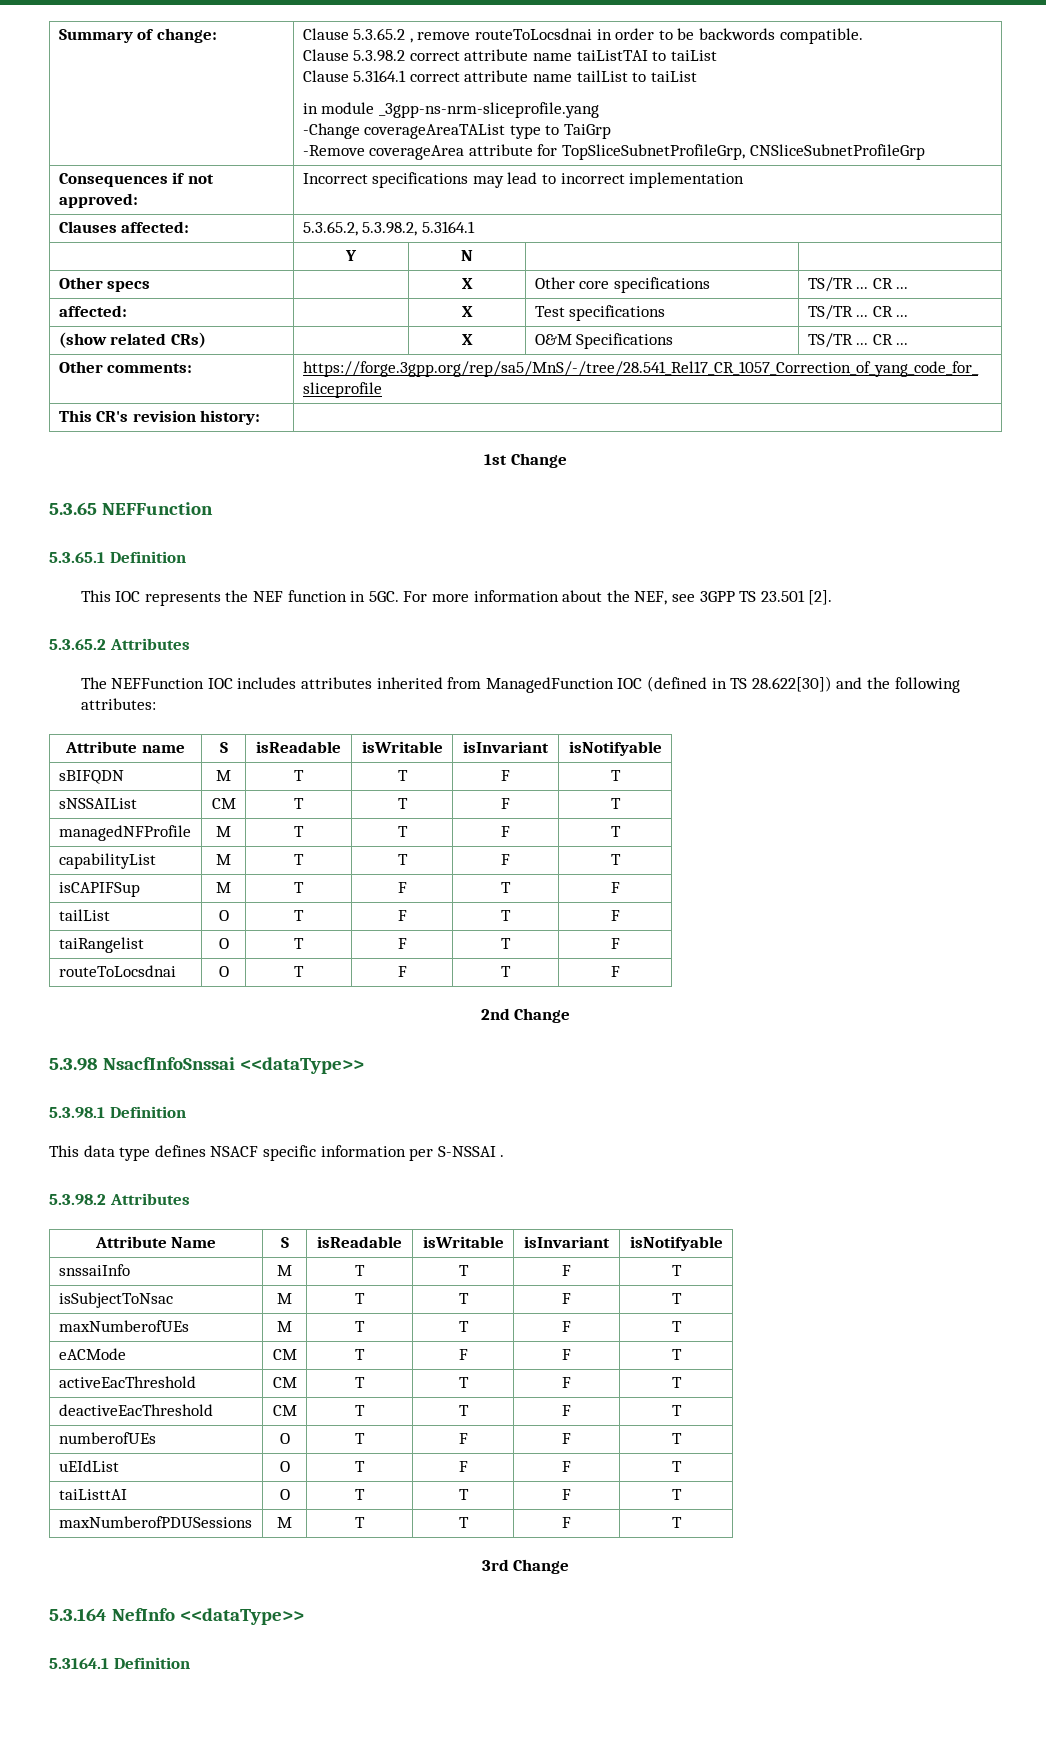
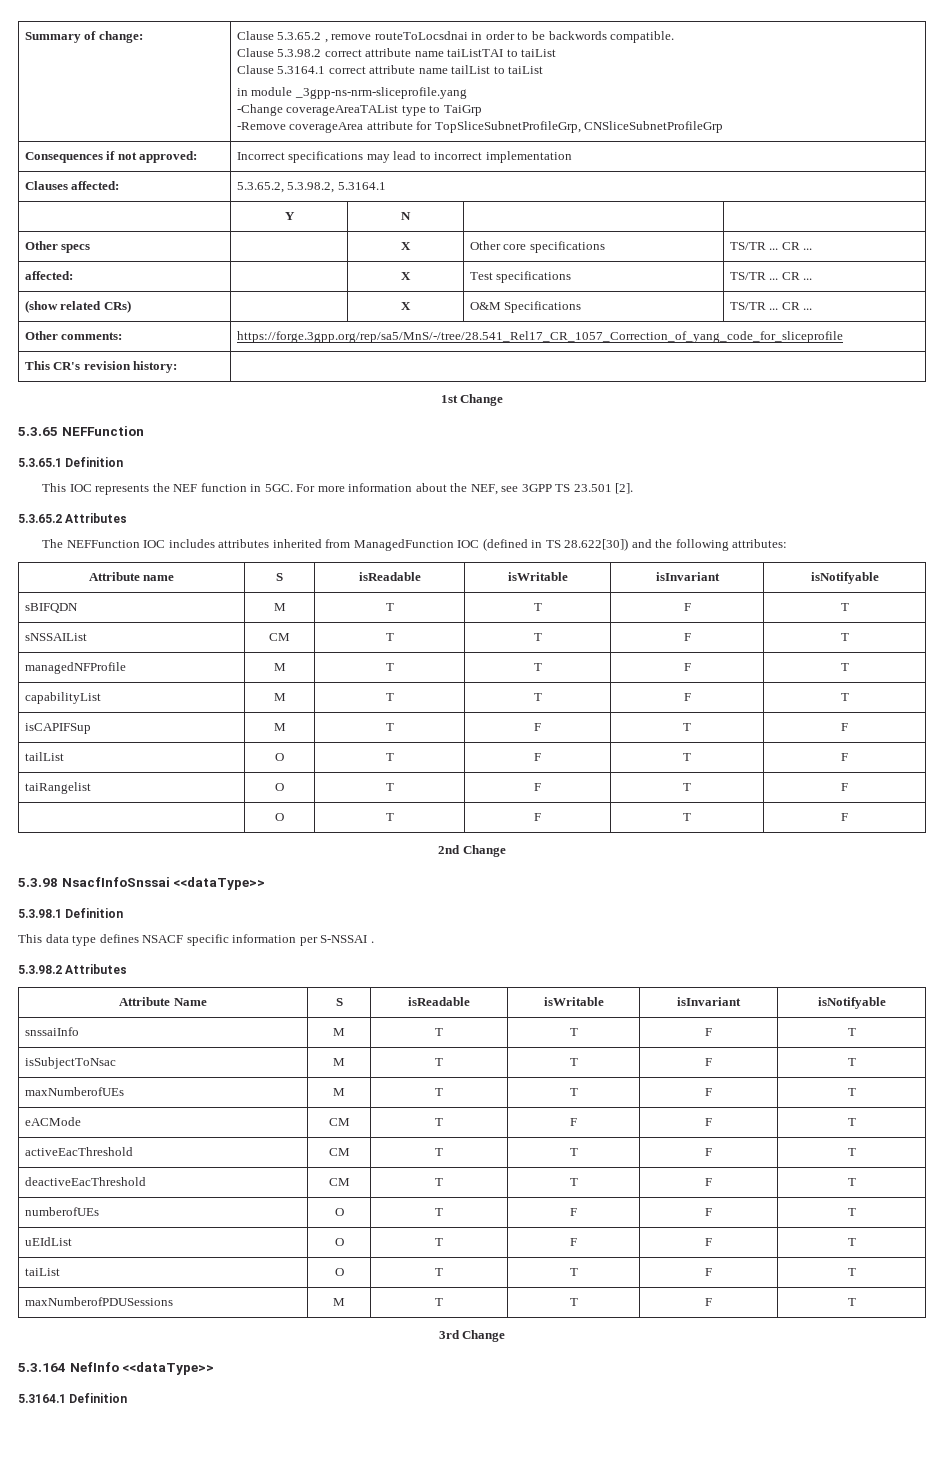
[58,965,176,977] routeToLocsdnai -> (848, 787) none
[58,1489,127,1500] taiListtAI -> [24,1268,60,1276] taiList

